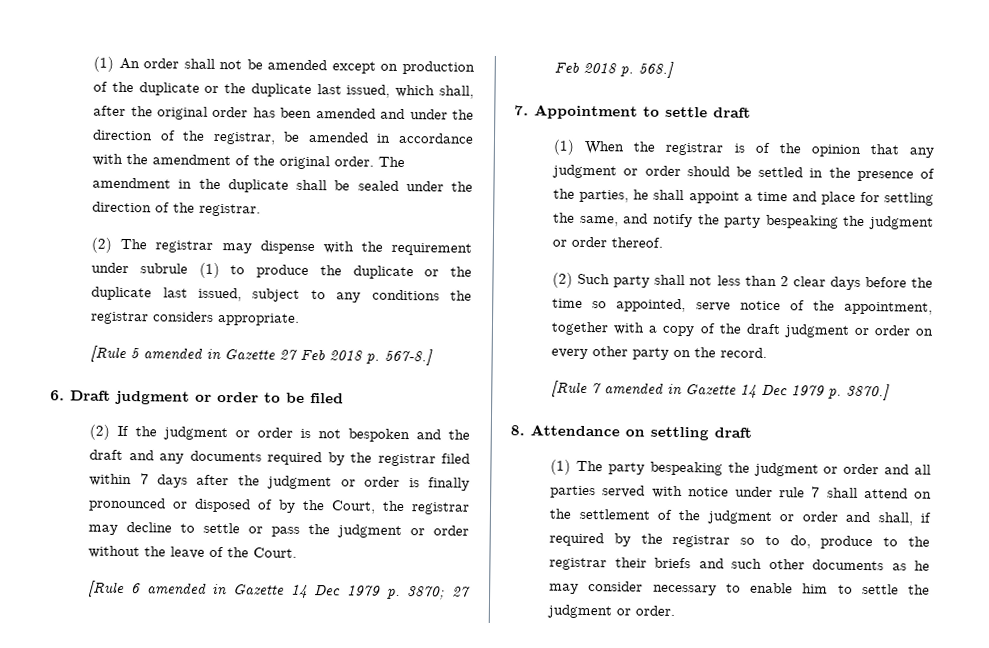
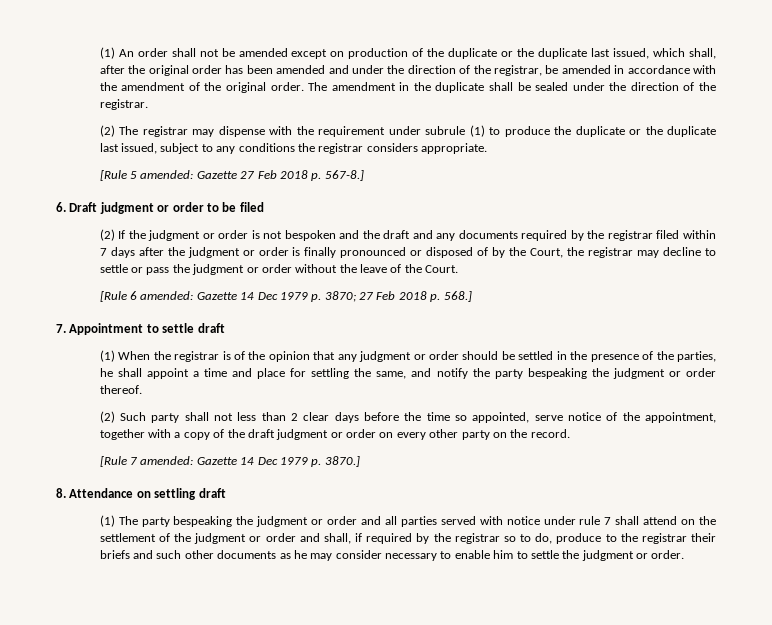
[143,347,222,361] amended in -> [140,170,194,179] amended:
[146,582,228,596] amended in -> [140,291,194,300] amended:
[604,382,683,396] amended in -> [140,456,194,465] amended:

